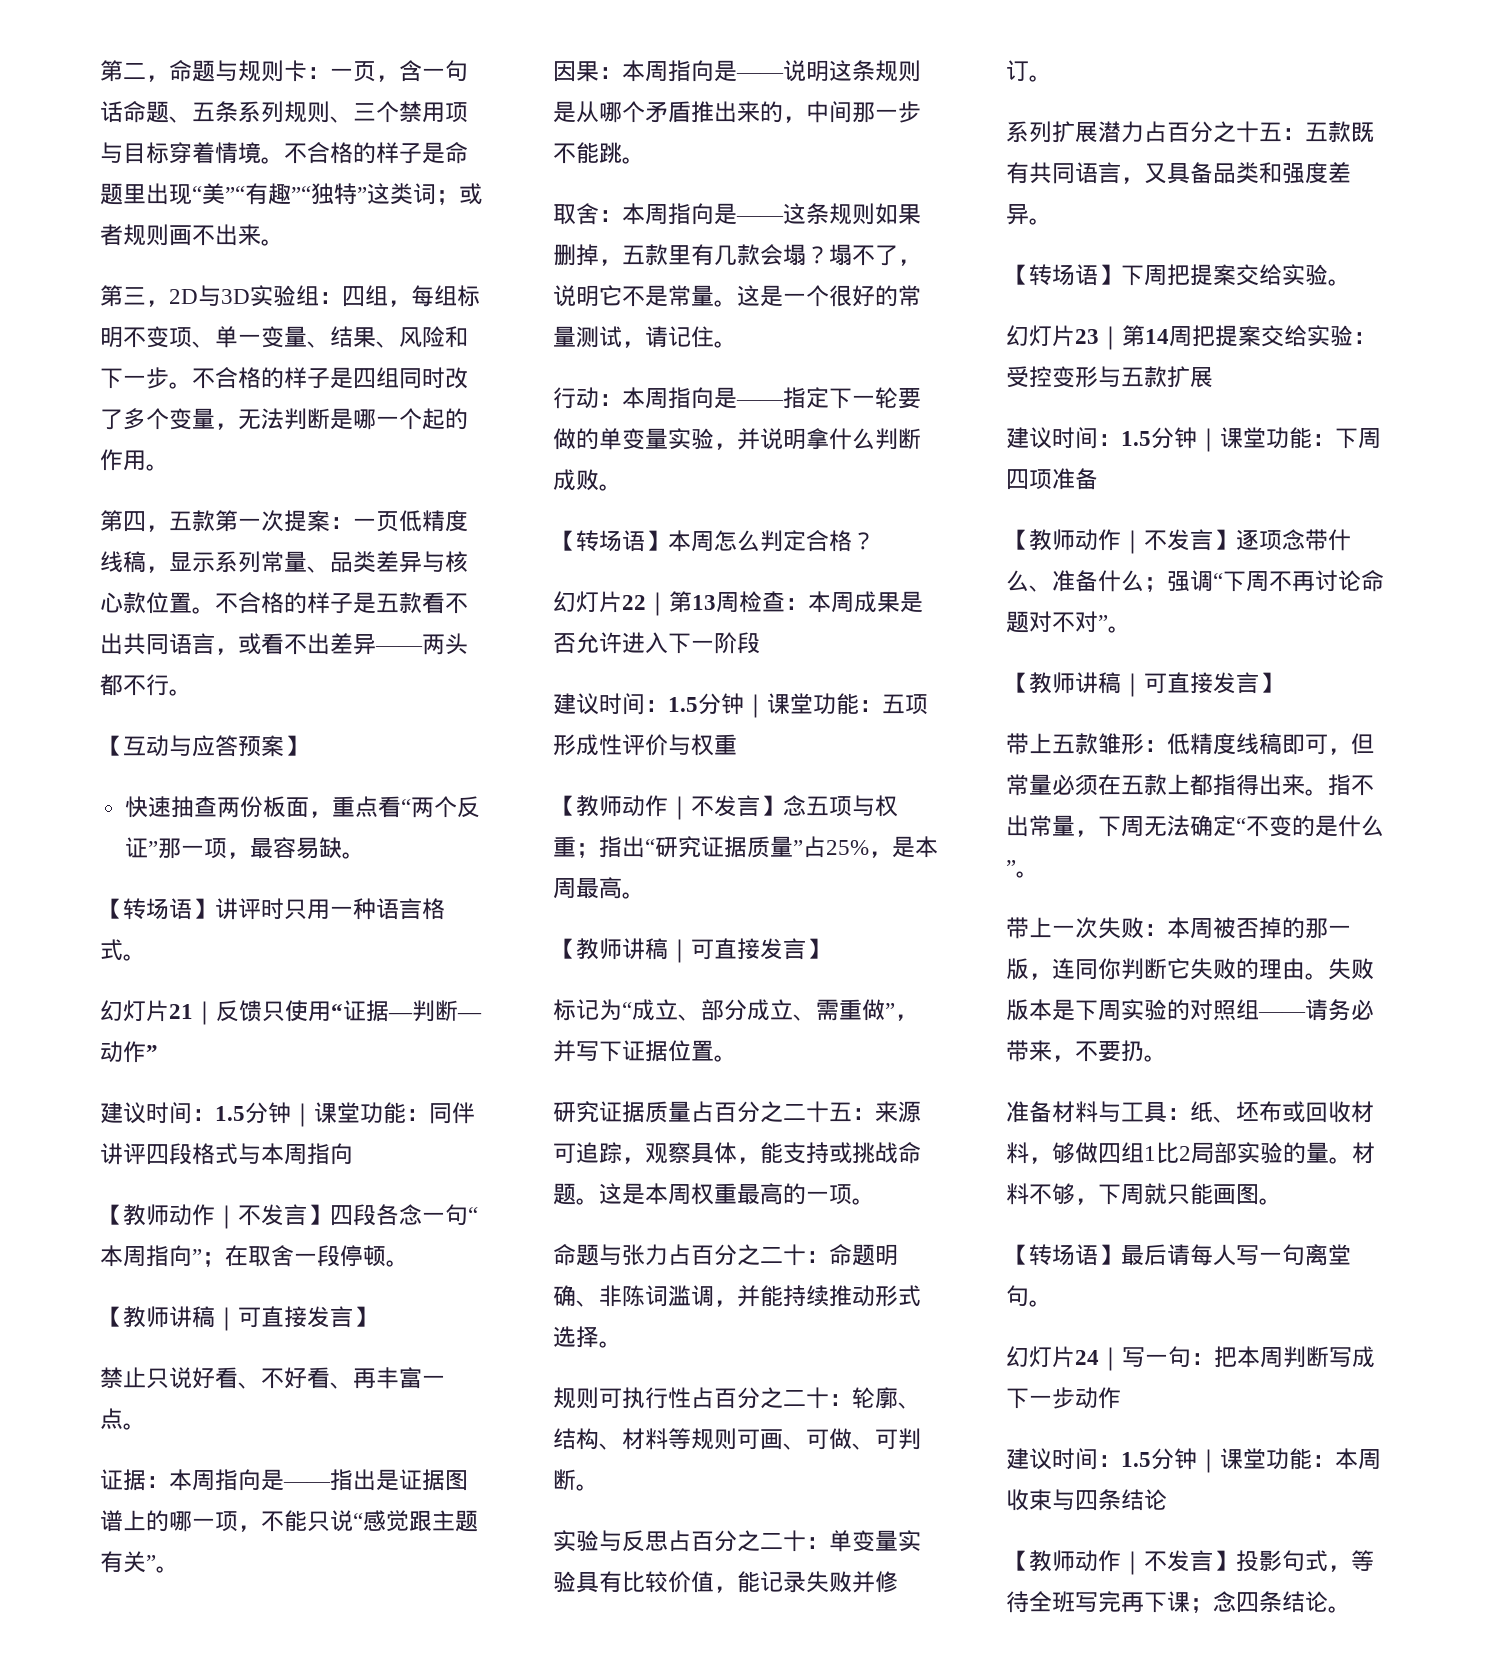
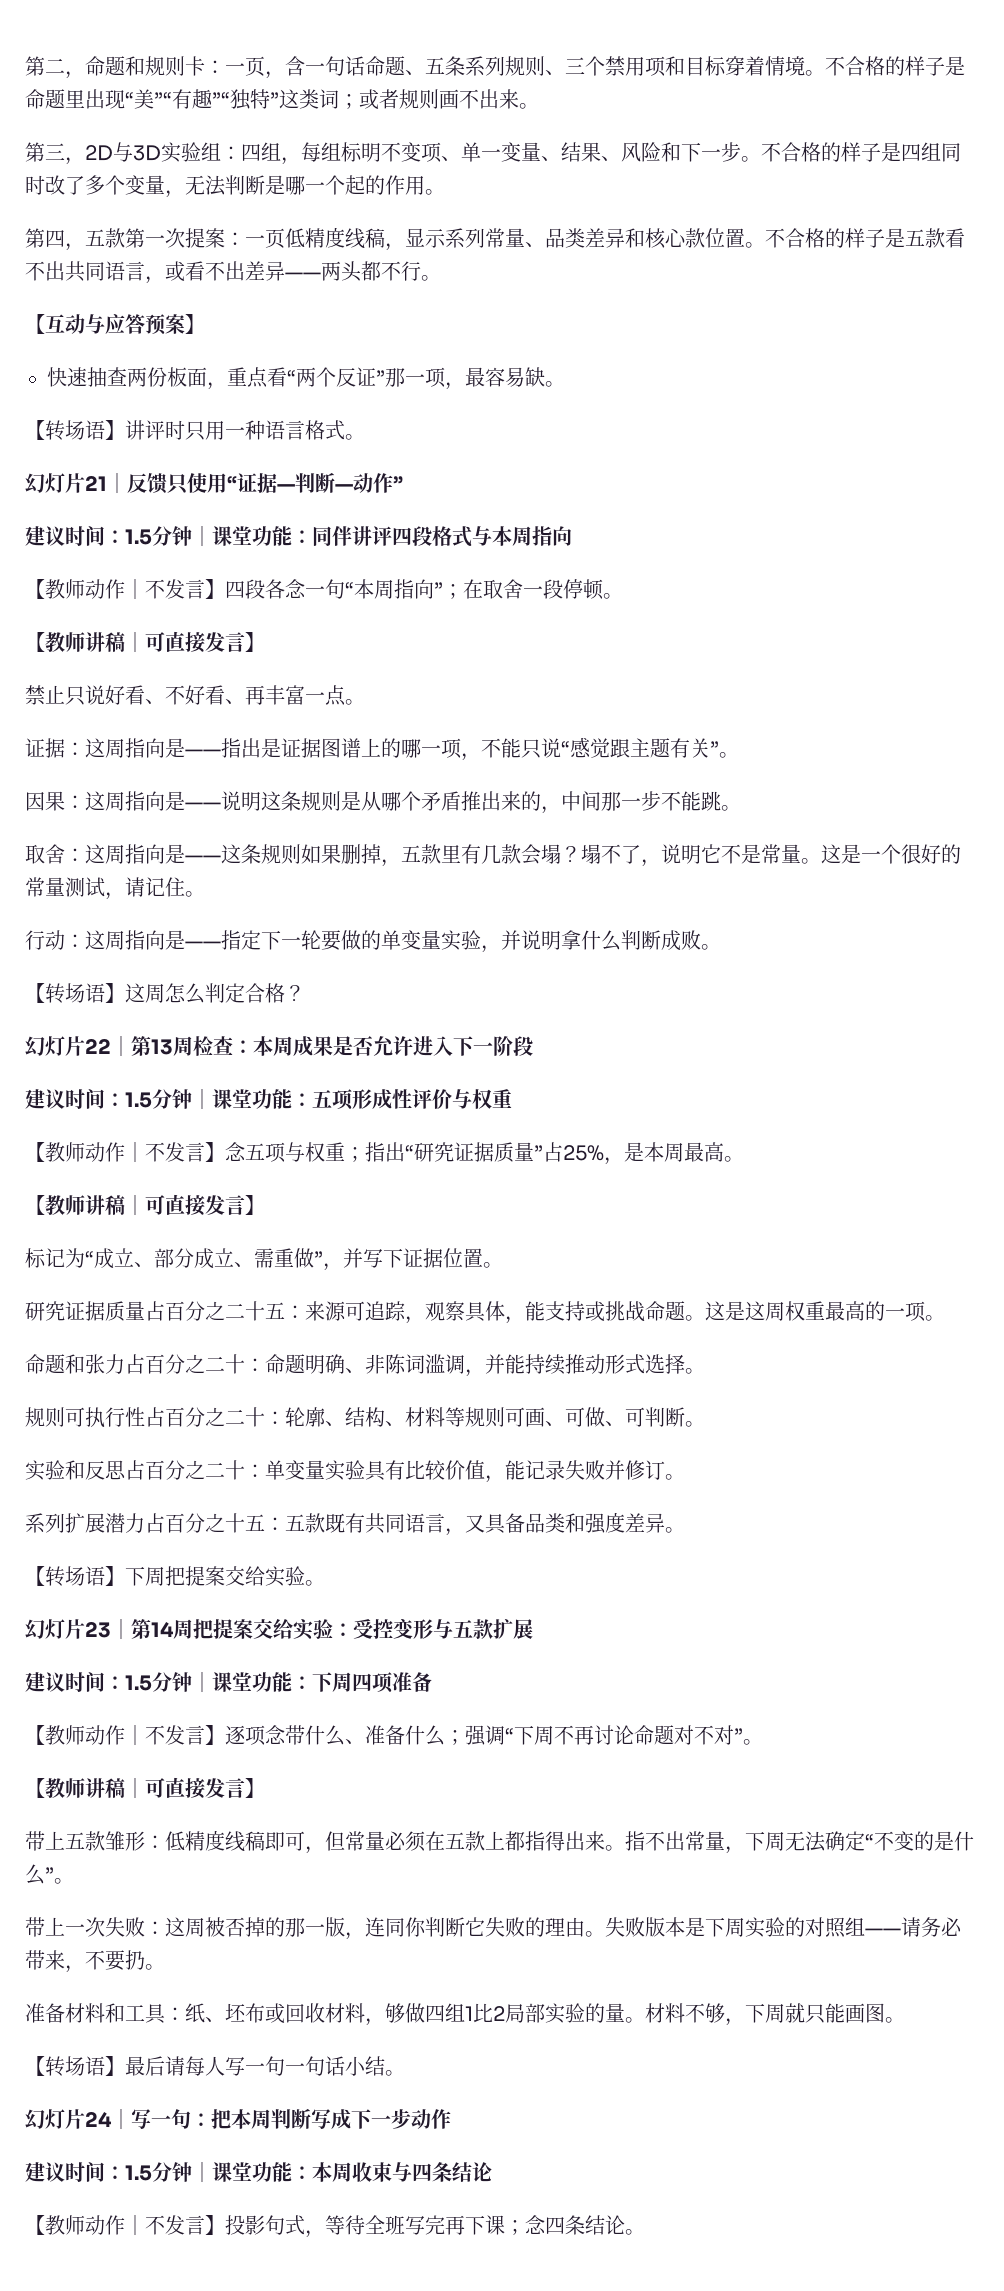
[215,60,238,81] 与 -> [125,56,145,76] 和
[100,142,123,163] 与 -> [665,56,685,76] 和
[422,551,445,572] 与 -> [625,228,645,248] 和
[169,1469,192,1491] 本 -> [85,738,105,758] 这
[622,60,645,82] 本 -> [85,791,105,811] 这
[622,203,645,225] 本 -> [85,844,105,864] 这
[622,387,645,409] 本 -> [85,930,105,950] 这
[668,530,691,552] 本 -> [125,983,145,1003] 这
[645,1183,668,1205] 本 -> [745,1301,765,1321] 这
[599,1244,622,1265] 与 -> [65,1354,85,1374] 和
[599,1530,622,1551] 与 -> [65,1460,85,1480] 和
[1167,917,1190,939] 本 -> [165,1917,185,1937] 这
[1098,1101,1121,1122] 与 -> [105,2003,125,2023] 和
[1305,1244,1351,1266] [1006,1285,1029,1306] 离堂句 -> [285,2056,385,2076] 一句话小结

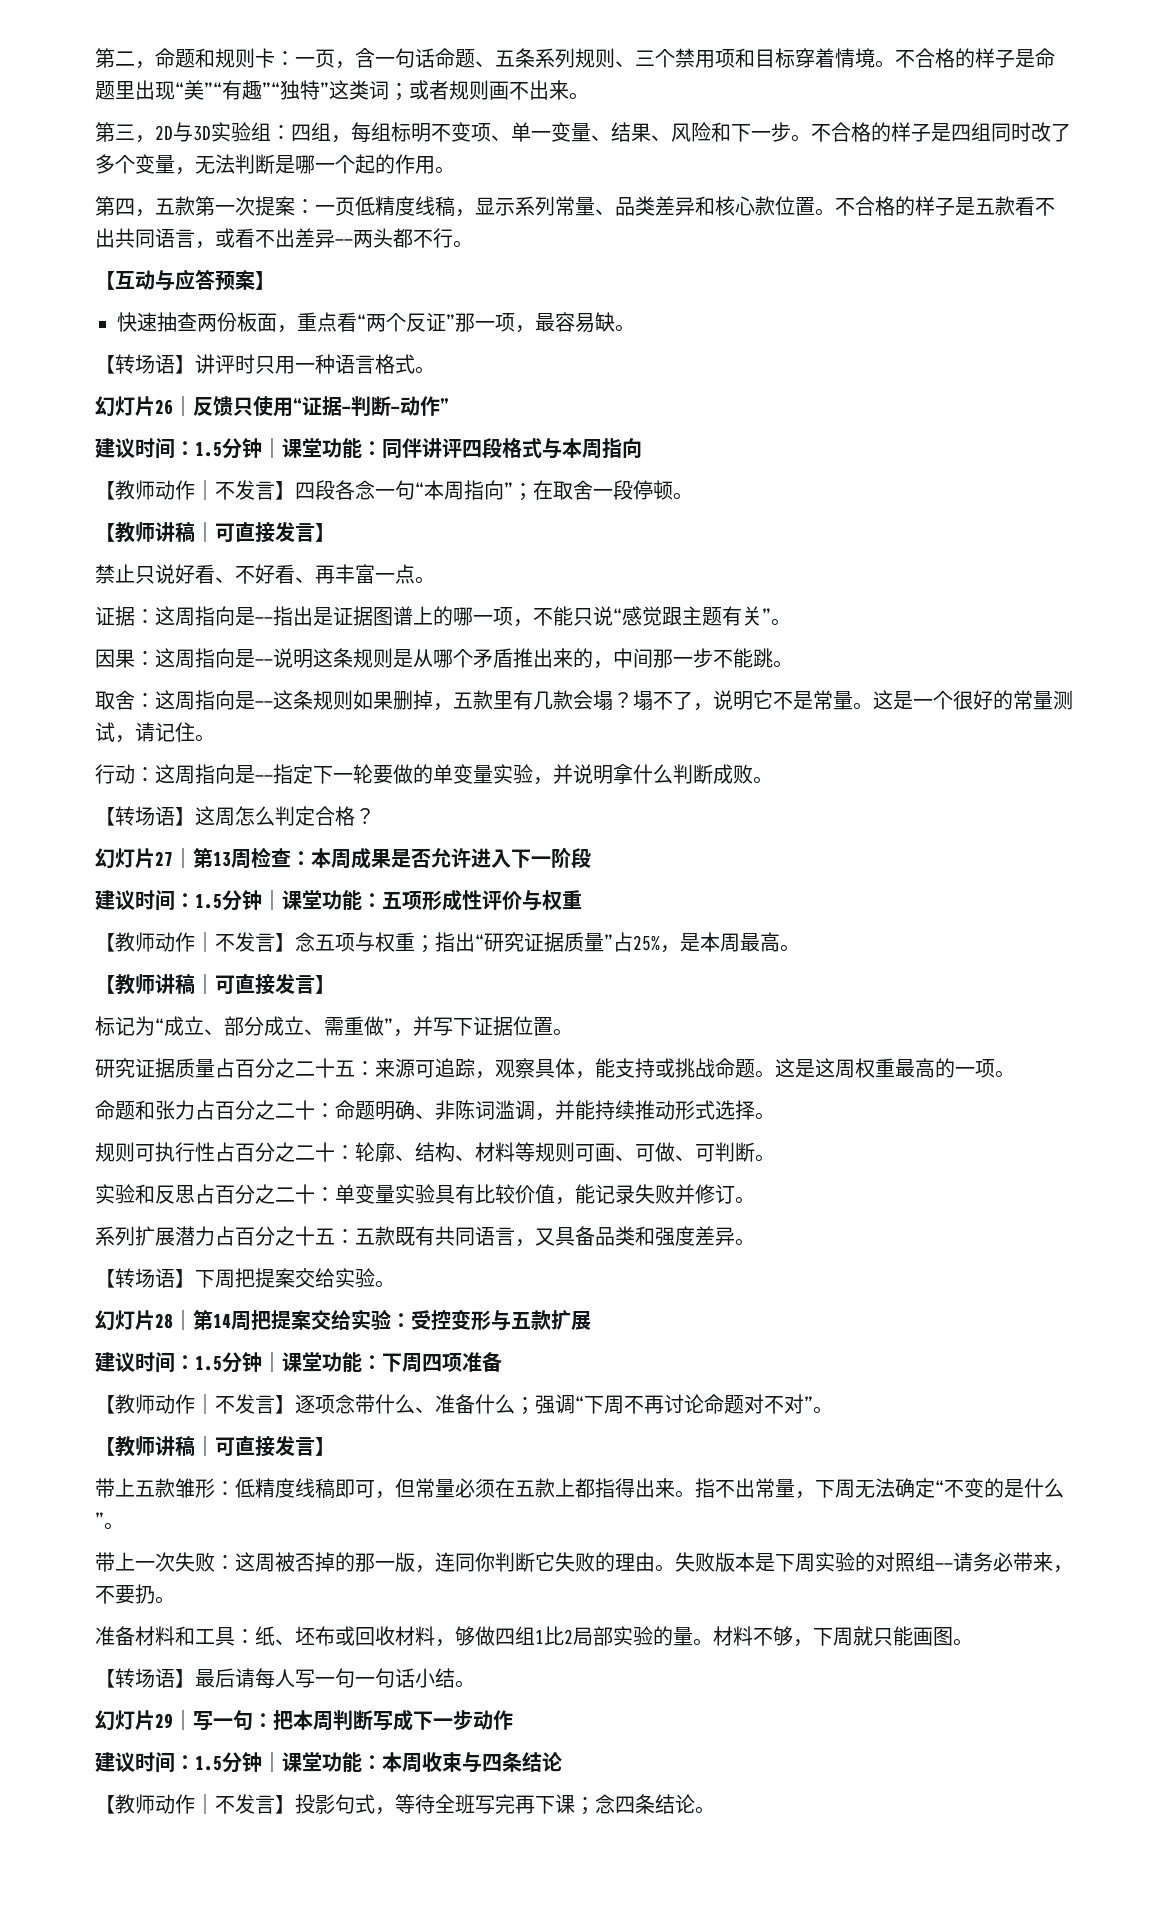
[85,475,107,491] 21 -> [155,399,173,415] 26
[85,1038,111,1054] 22 -> [155,851,173,866] 27
[85,1621,111,1638] 23 -> [155,1313,173,1329] 28
[85,2111,112,2127] 24 -> [155,1713,173,1728] 29

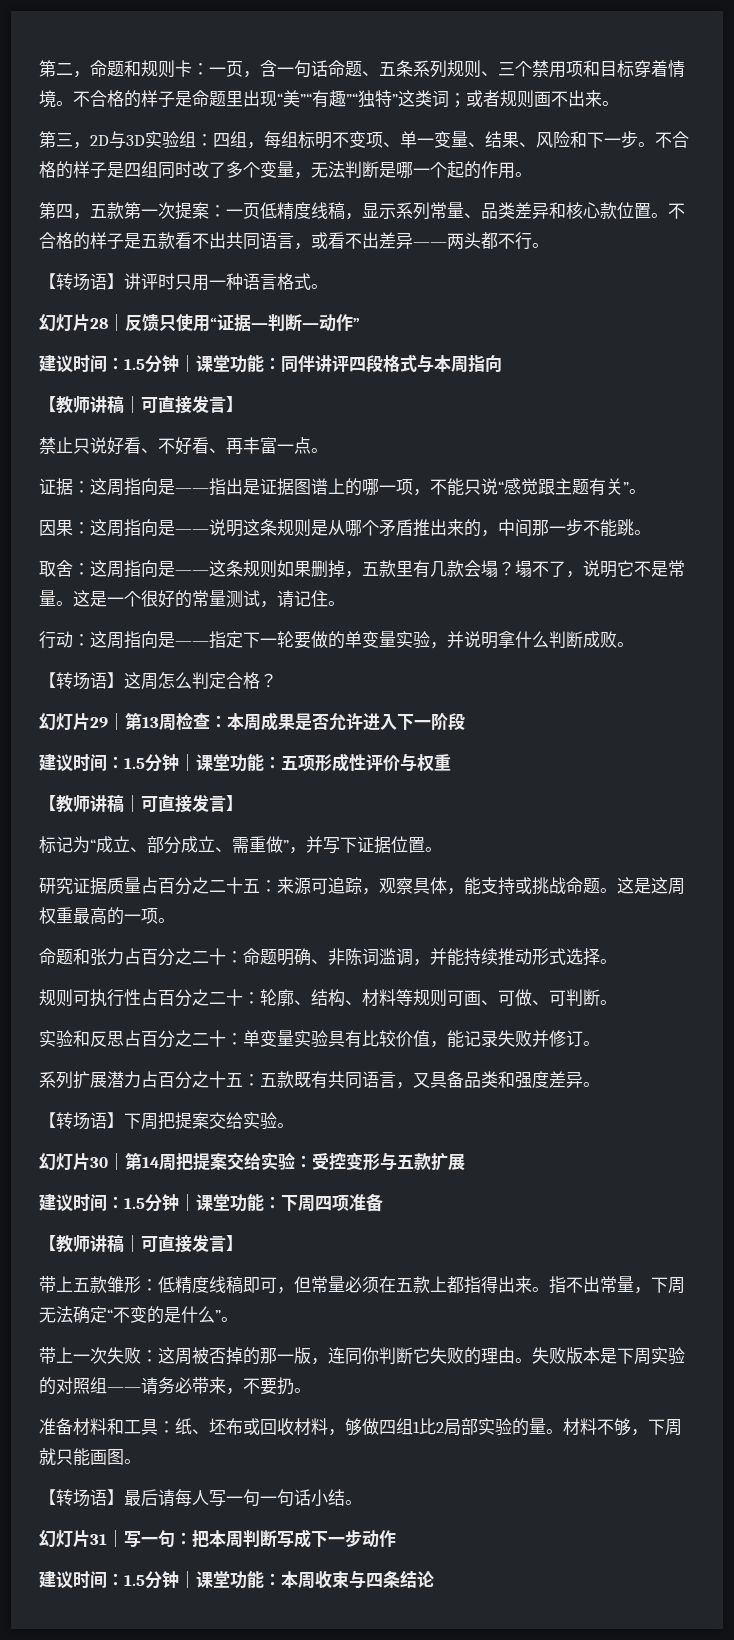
[95,269,275,291] [117,312,635,333] // 【互动与应答预案】 // 快速抽查两份板面，重点看“两个反证”那一项，最容易缺。 -> (549, 245) none
[155,399,173,415] 26 -> [90,318,108,329] 28
[95,480,693,501] // 【教师动作｜不发言】四段各念一句“本周指向”；在取舍一段停顿。 -> (502, 363) none
[155,851,173,866] 27 -> [90,717,108,728] 29
[95,932,800,953] // 【教师动作｜不发言】念五项与权重；指出“研究证据质量”占25%，是本周最高。 -> (451, 762) none
[155,1313,173,1329] 28 -> [90,1157,108,1168] 30
[95,1394,833,1415] // 【教师动作｜不发言】逐项念带什么、准备什么；强调“下周不再讨论命题对不对”。 -> (383, 1202) none
[155,1713,173,1728] 29 -> [90,1534,107,1545] 31
[95,1794,715,1815] // 【教师动作｜不发言】投影句式，等待全班写完再下课；念四条结论。 -> (434, 1579) none

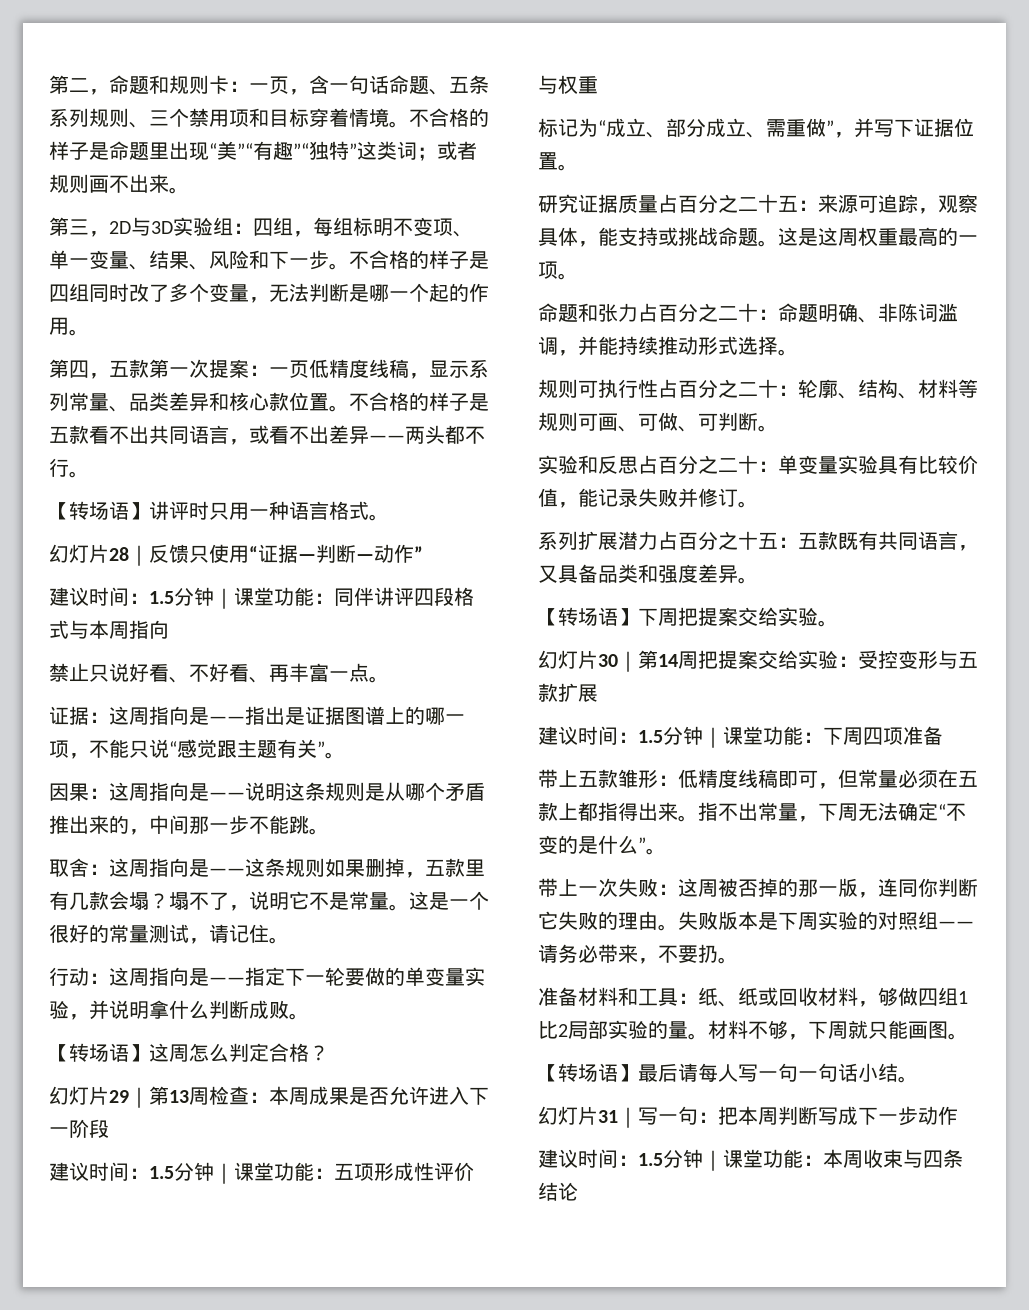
[39,395,243,414] // 【教师讲稿｜可直接发言】 -> (169, 629) none
[39,794,243,813] // 【教师讲稿｜可直接发言】 -> (598, 85) none
[39,1234,243,1253] // 【教师讲稿｜可直接发言】 -> (943, 735) none
[209,1418,243,1435] 坯布 -> [738,987,758,1006] 纸

